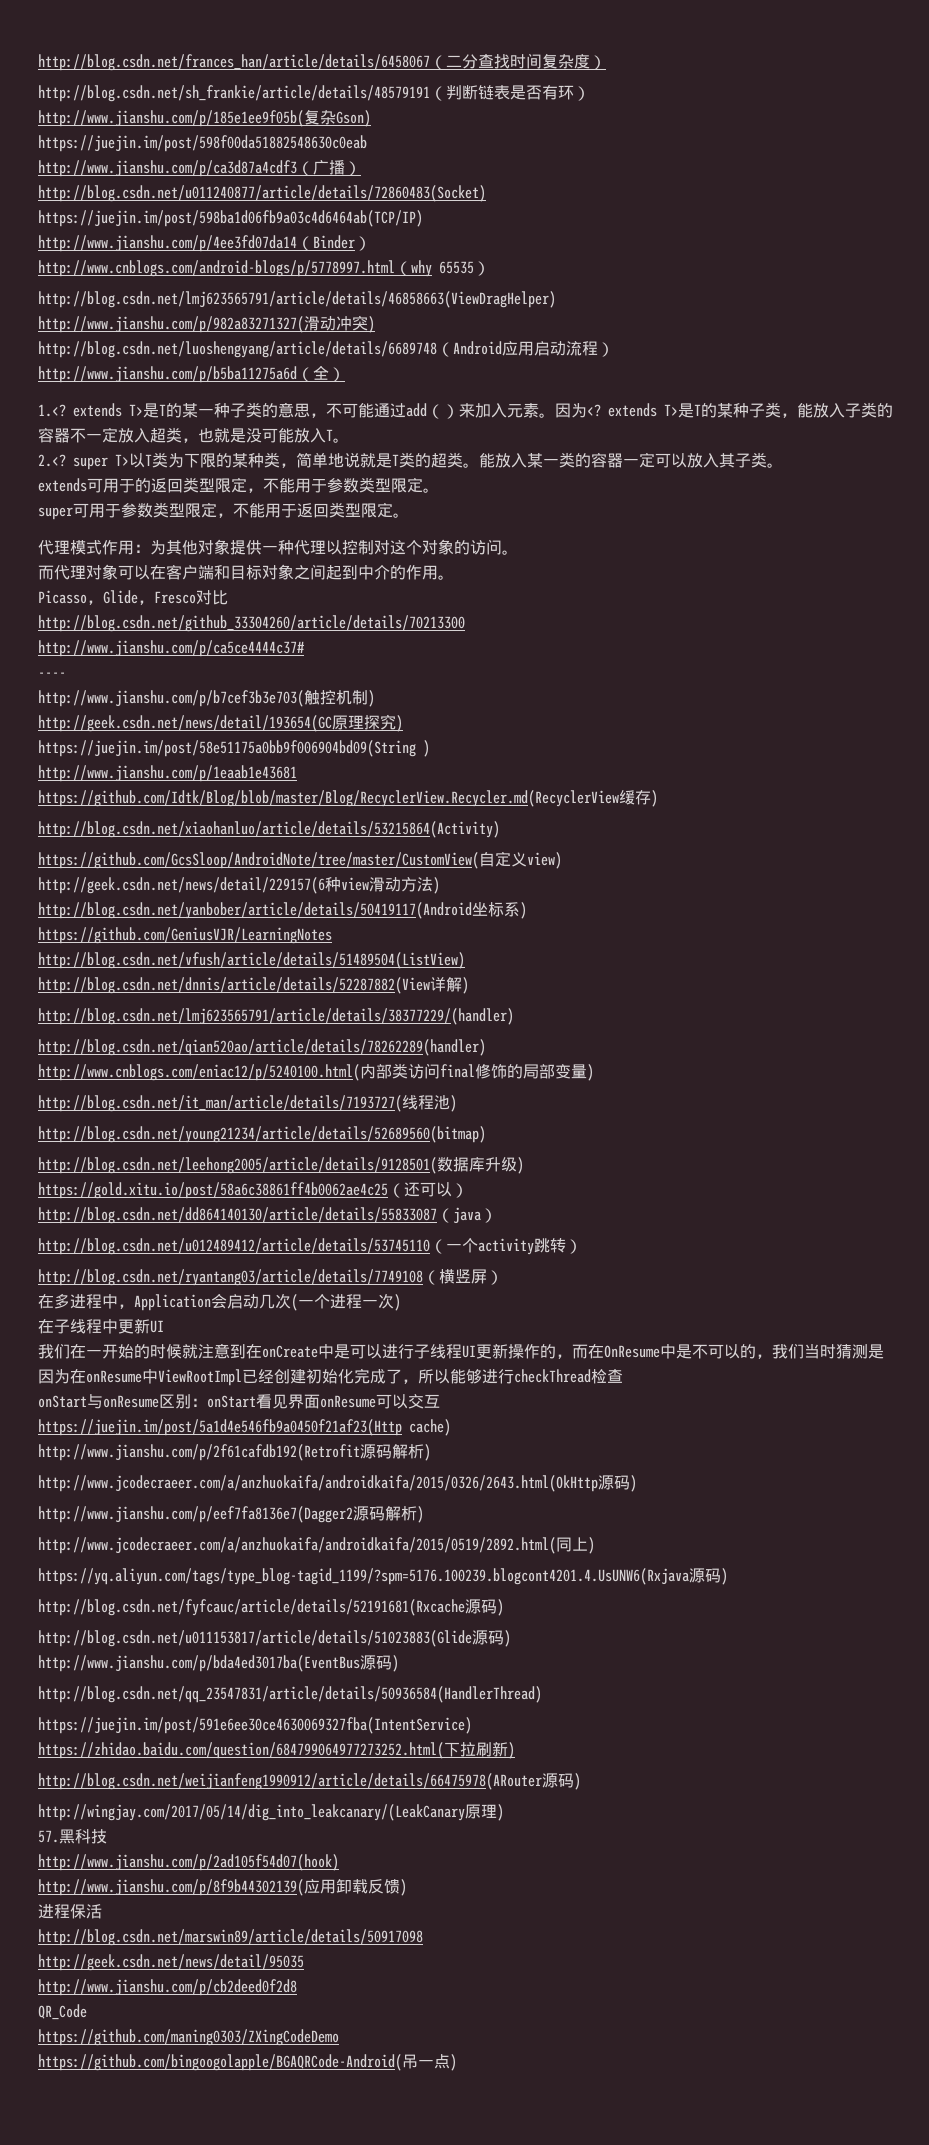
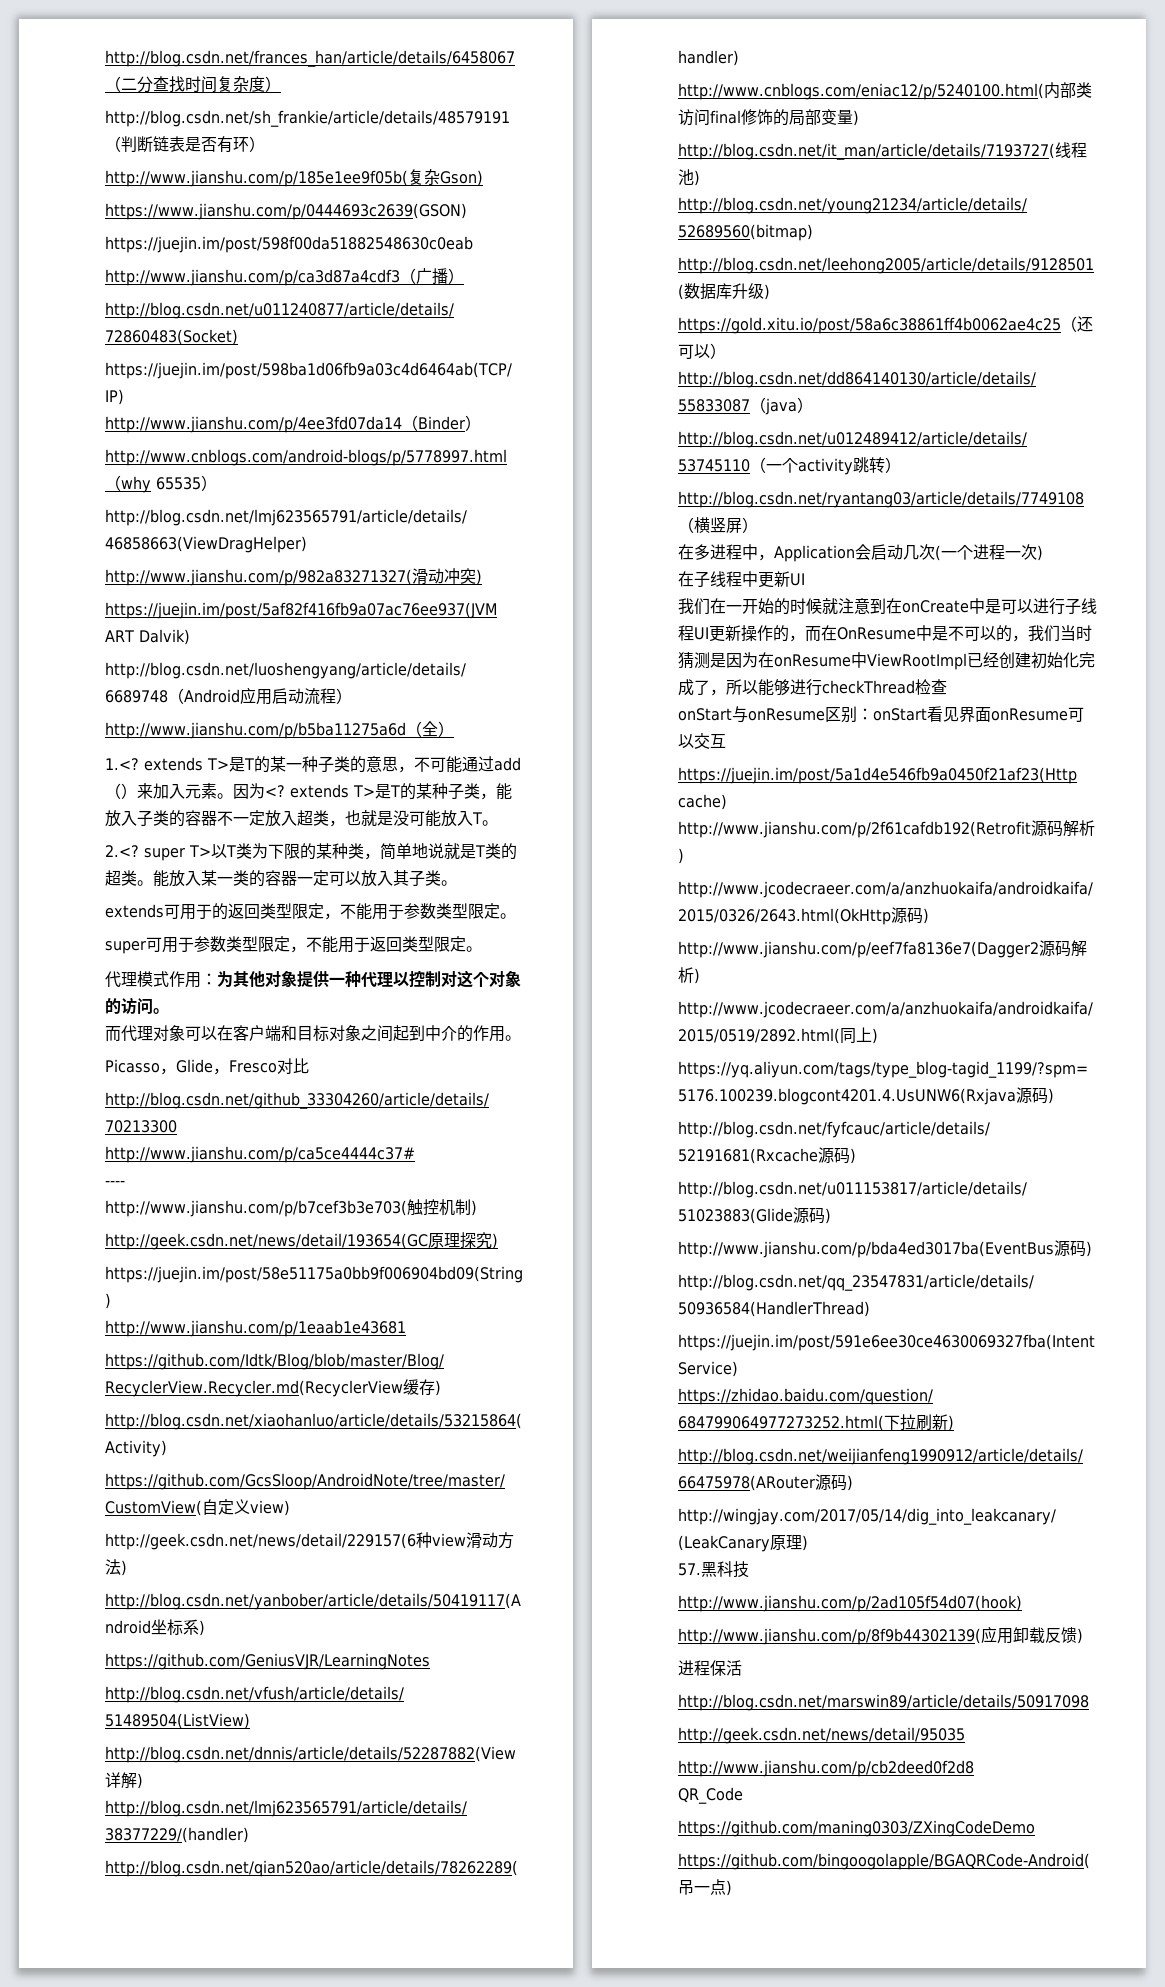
(371, 118) none -> [105,203,467,220] // https://www.jianshu.com/p/0444693c2639(GSON)
(375, 324) none -> [105,602,497,619] [105,629,190,645] // https://juejin.im/post/5af82f416fb9a07ac76ee937(JVM ART Dalvik)

